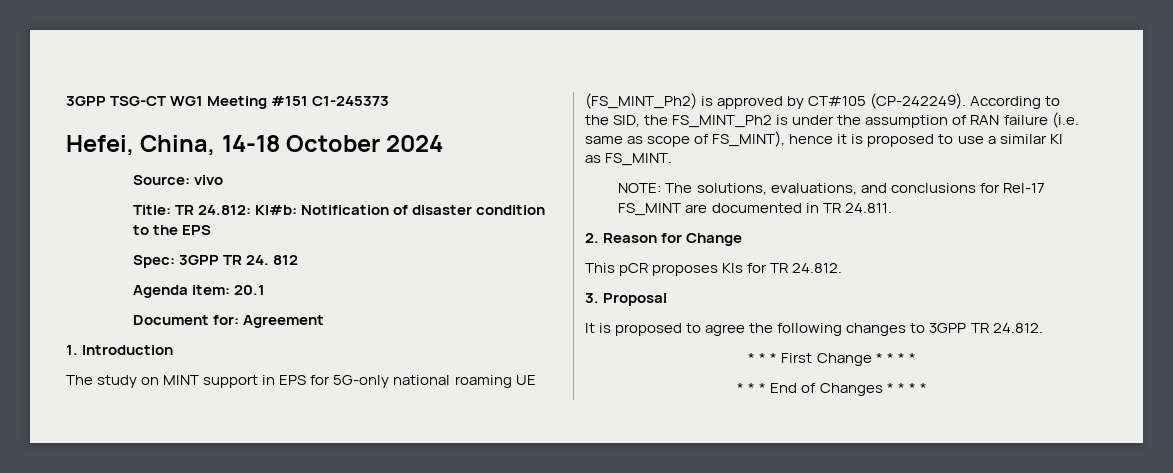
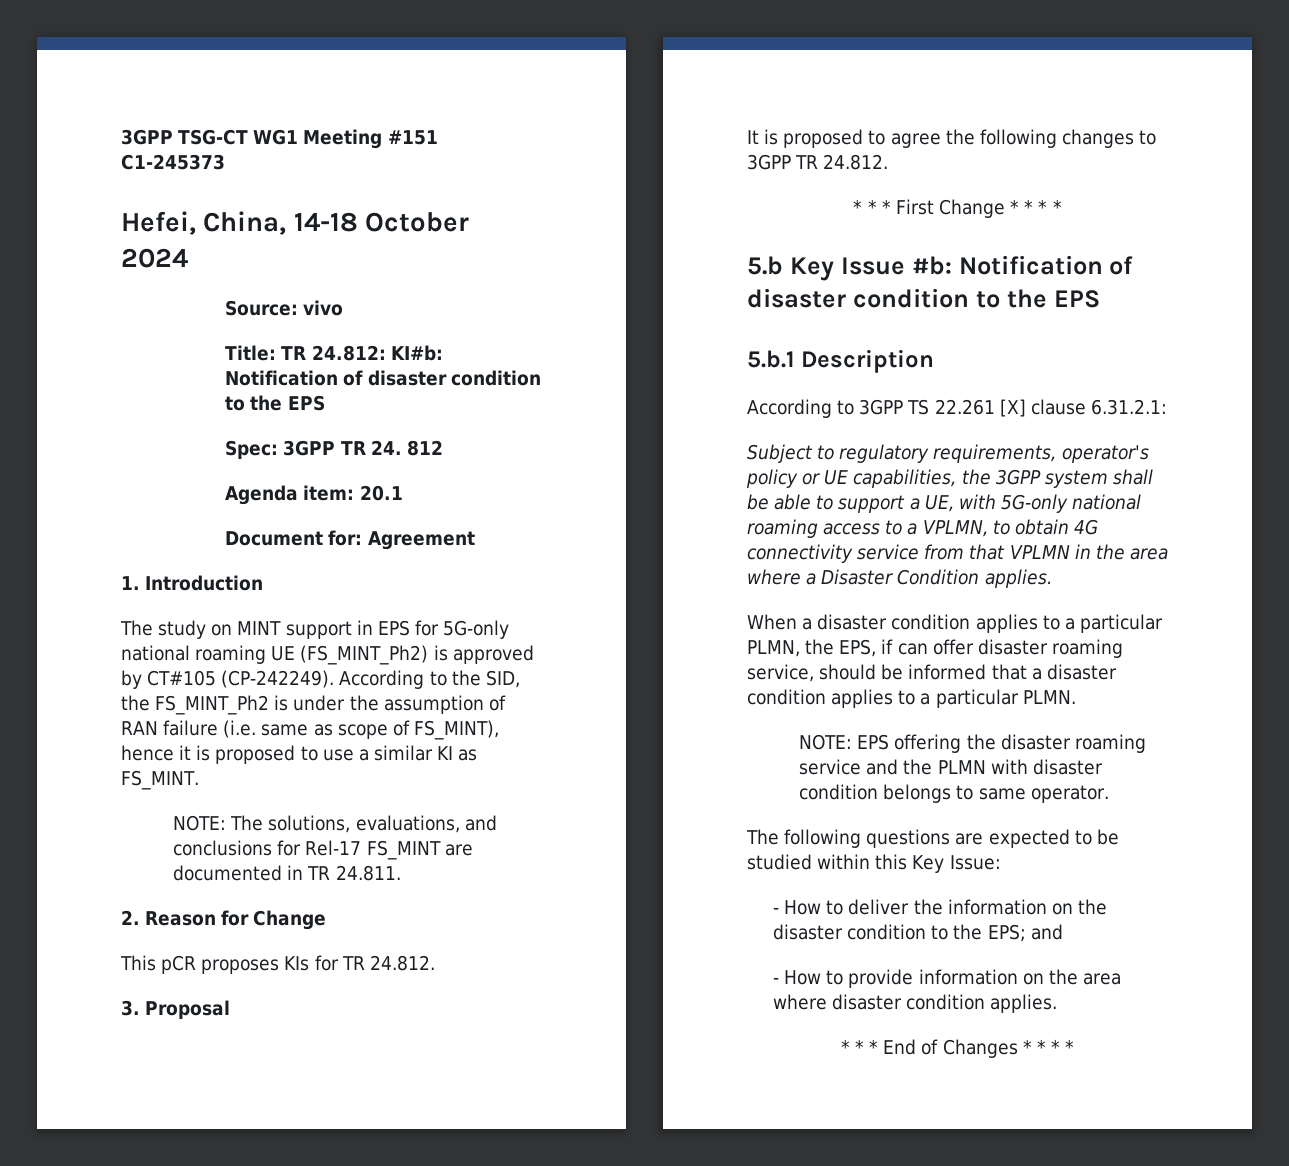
(916, 358) none -> [747,255,1134,281] [747,288,1100,308] [747,349,935,373] [747,399,1167,418] [747,444,1149,463] [746,469,1153,488] [747,494,1142,513] [747,519,1098,538] [747,544,1168,563] [747,569,1052,588] [747,614,1163,633] [747,639,1123,658] [747,664,1117,682] [747,689,1076,708] [799,734,1146,753] [799,759,1103,775] [799,784,1109,803] [746,829,1119,848] [747,854,1001,873] [773,899,1107,915] [773,924,1063,942] [773,969,1121,988] [773,994,1058,1013] // 5.b Key Issue #b: Notification of disaster condition to the EPS // 5.b.1 Description // According to 3GPP TS 22.261 [X] clause 6.31.2.1: // Subject to regulatory requirements, operator's policy or UE capabilities, the 3GPP system shall be able to support a UE, with 5G-only national roaming access to a VPLMN, to obtain 4G connectivity service from that VPLMN in the area where a Disaster Condition applies. // When a disaster condition applies to a particular PLMN, the EPS, if can offer disaster roaming service, should be informed that a disaster condition applies to a particular PLMN. // NOTE: EPS offering the disaster roaming service and the PLMN with disaster condition belongs to same operator. // The following questions are expected to be studied within this Key Issue: // - How to deliver the information on the disaster condition to the EPS; and // - How to provide information on the area where disaster condition applies.

